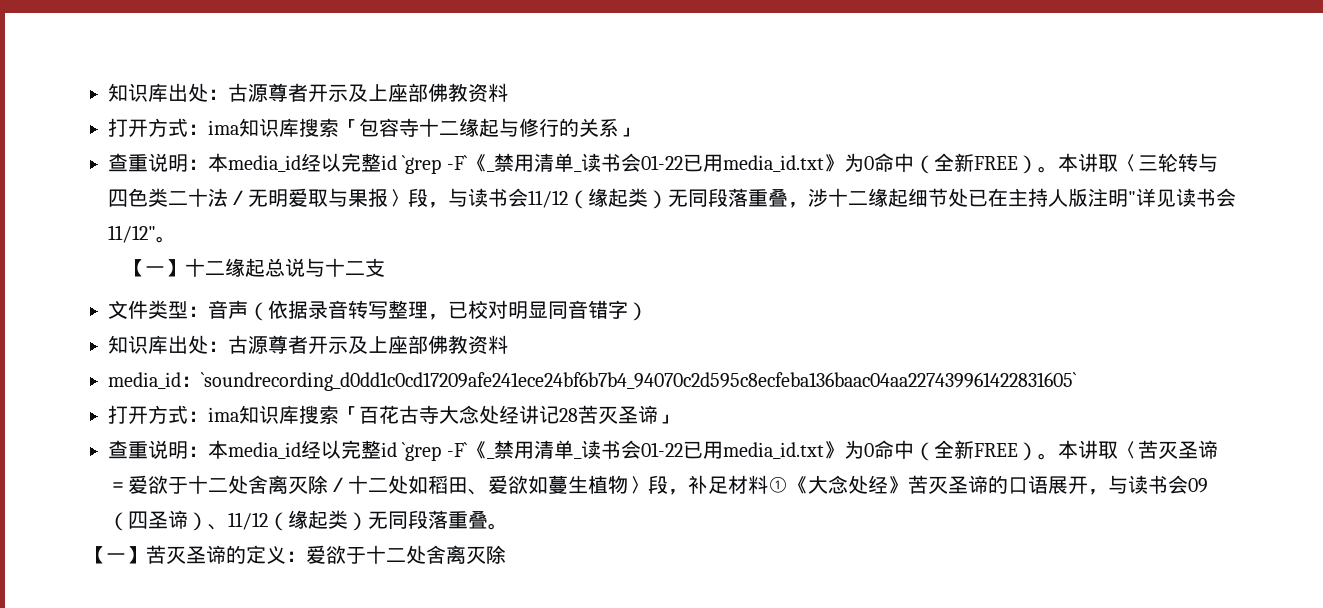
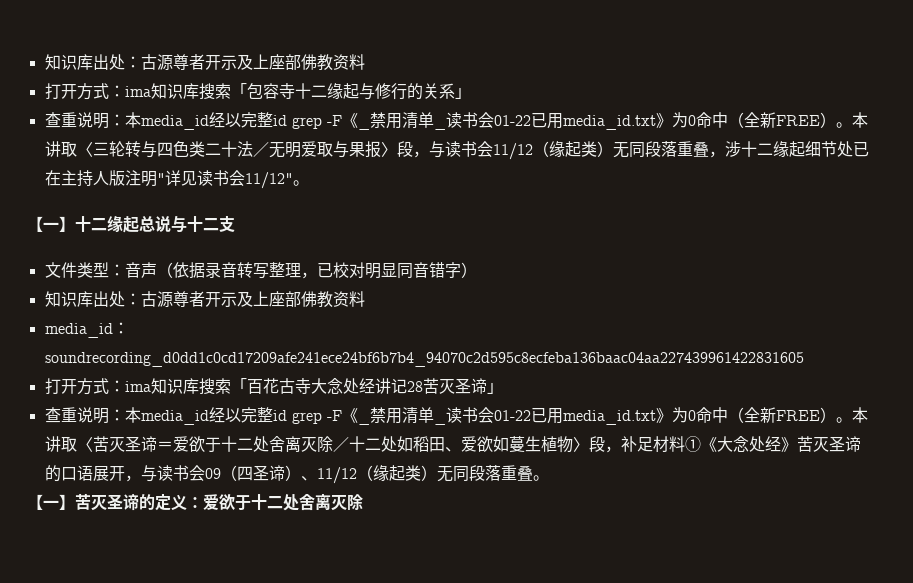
[402,155,468,174] `grep -F` -> [291,115,342,129] grep -F
[201,372,1077,391] `soundrecording_d0dd1c0cd17209afe241ece24bf6b7b4_94070c2d595c8ecfeba136baac04aa227439961422831605` -> [44,352,804,367] soundrecording_d0dd1c0cd17209afe241ece24bf6b7b4_94070c2d595c8ecfeba136baac04aa227439961422831605
[402,442,468,461] `grep -F` -> [291,410,342,424] grep -F

